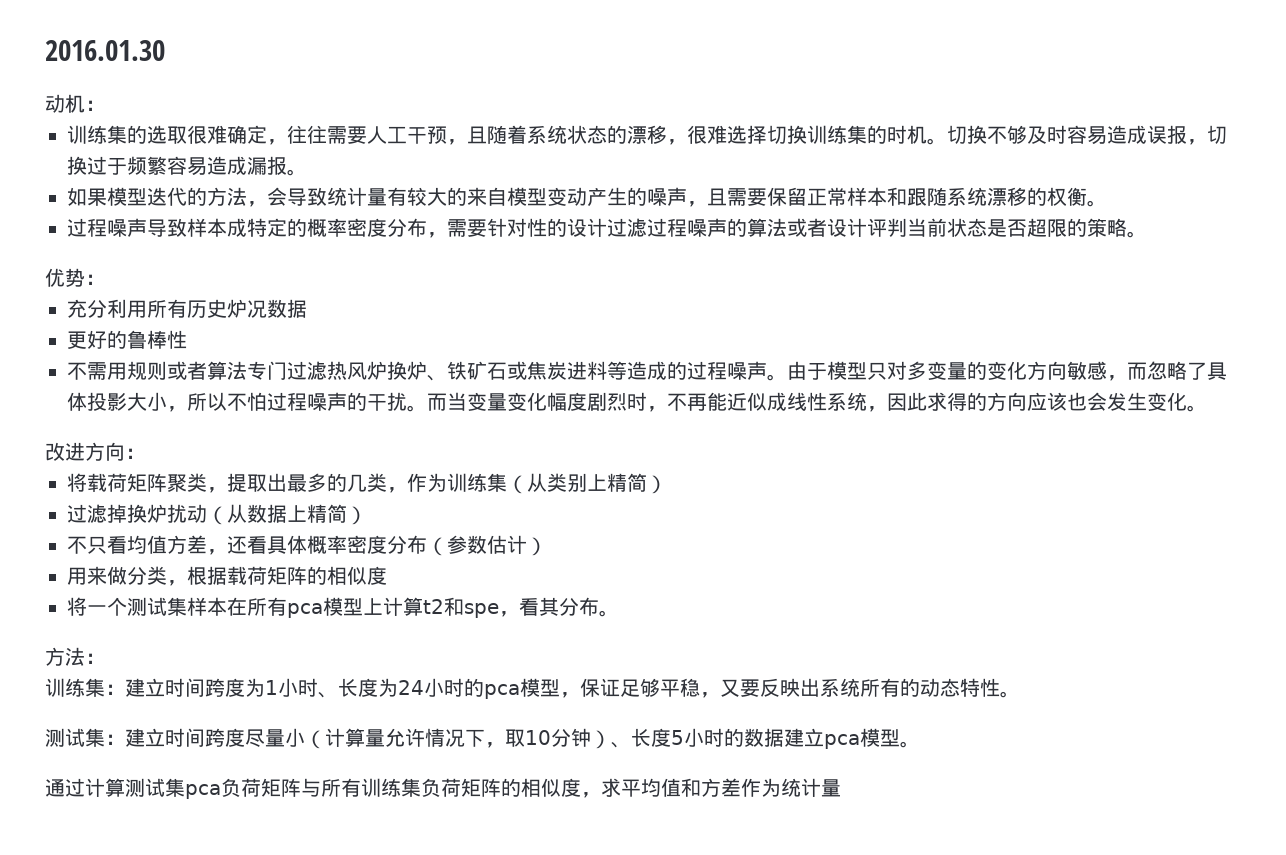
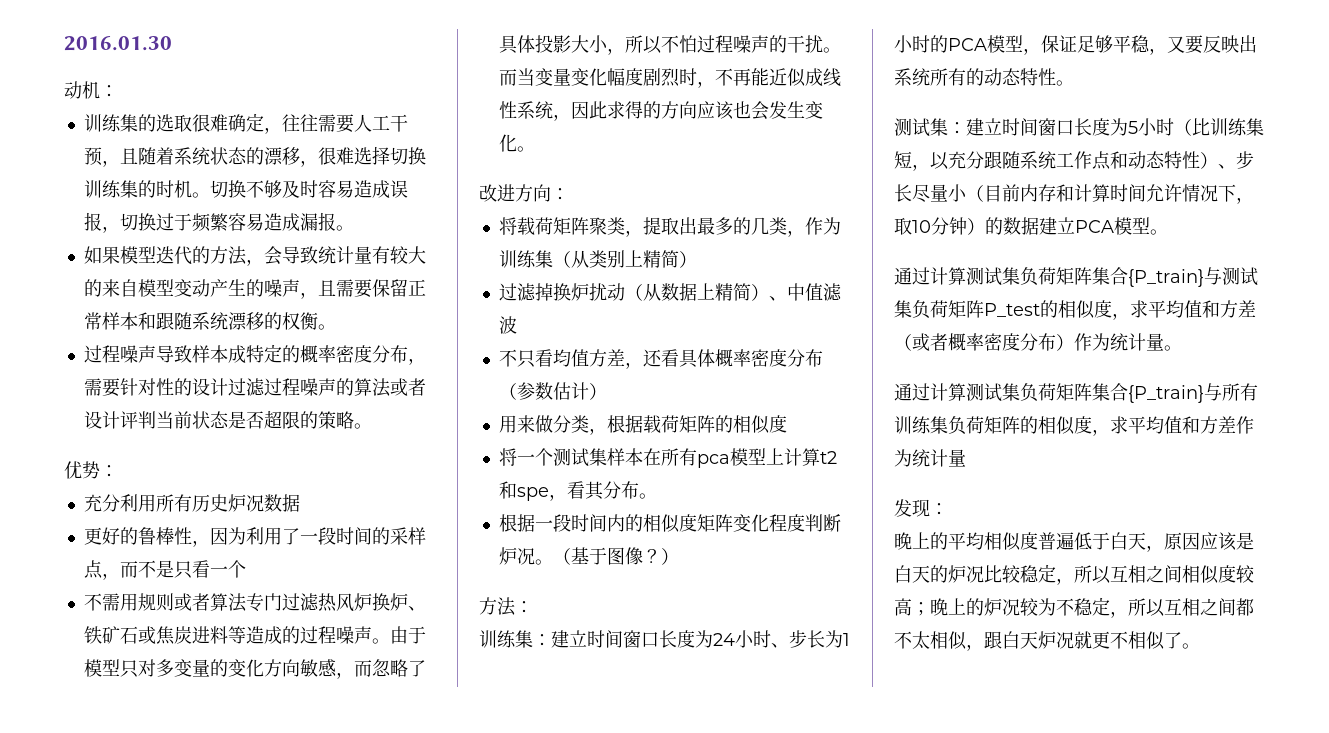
(187, 339) none -> [191,527,426,547] [83,560,246,580] ，因为利用了一段时间的采样点，而不是只看一个
(367, 515) none -> [768,283,842,301] [498,316,517,334] 、中值滤波
(619, 613) none -> [498,514,841,533] [498,547,679,565] // 根据一段时间内的相似度矩阵变化程度判断炉况。（基于图像？）
[205,678,520,699] 跨度为1小时、长度为24小时的pca -> [623,630,850,648] [894,35,987,53] 窗口长度为24小时、步长为1小时的PCA
[205,728,385,749] 跨度尽量小（计算量 -> [1038,118,1264,136] [894,151,1254,171] [894,184,1146,203] 窗口长度为5小时（比训练集短，以充分跟随系统工作点和动态特性）、步长尽量小（目前内存和计算时间
[611,728,724,748] 、长度5小时 -> (985, 226) none
[824,734,860,749] pca -> [1075,220,1114,233] PCA
[185,778,301,799] pca负荷矩阵 -> [1020,267,1258,287] [894,300,1256,320] [894,333,1182,351] [894,383,1204,403] 负荷矩阵集合{P_train}与测试集负荷矩阵P_test的相似度，求平均值和方差（或者概率密度分布）作为统计量。 // 通过计算测试集负荷矩阵集合{P_train}
(841, 788) none -> [894,499,948,517] [894,532,1254,552] [894,564,1255,585] [894,597,1254,618] [894,631,1200,651] // 发现： // 晚上的平均相似度普遍低于白天，原因应该是白天的炉况比较稳定，所以互相之间相似度较高；晚上的炉况较为不稳定，所以互相之间都不太相似，跟白天炉况就更不相似了。

